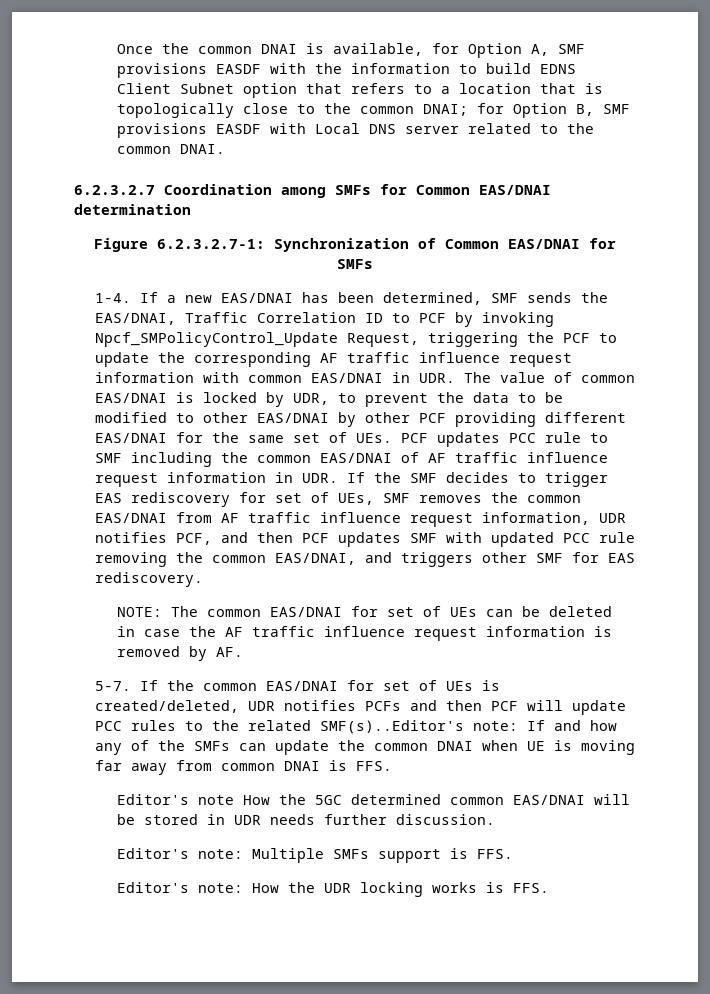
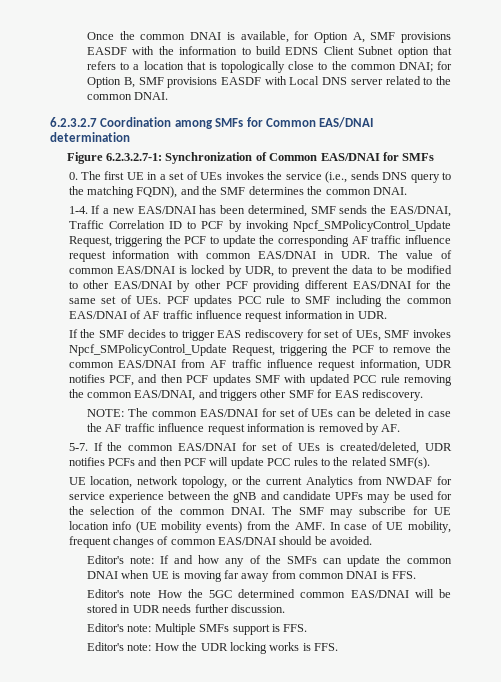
(373, 264) none -> [68,171,452,183] [68,186,407,198] // 0. The first UE in a set of UEs invokes the service (i.e., sends DNS query to the matching FQDN), and the SMF determines the common DNAI.
(339, 478) none -> (387, 315) //
[419,495,483,503] removes -> [413,329,452,338] [68,344,431,356] invokes Npcf_SMPolicyControl_Update Request, triggering the PCF to remove
[320,720,465,734] SMF(s)..Editor's -> [389,457,431,469] [68,476,452,488] [68,491,452,503] [68,506,451,518] [68,521,452,533] [68,536,373,548] [87,555,125,564] SMF(s). // UE location, network topology, or the current Analytics from NWDAF for service experience between the gNB and candidate UPFs may be used for the selection of the common DNAI. The SMF may subscribe for UE location info (UE mobility events) from the AMF. In case of UE mobility, frequent changes of common EAS/DNAI should be avoided. // Editor's

